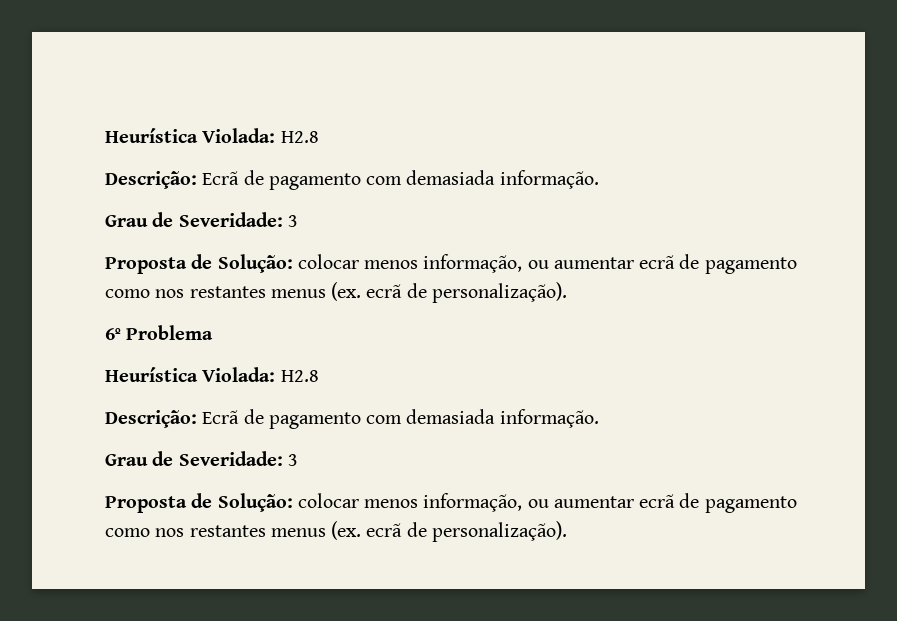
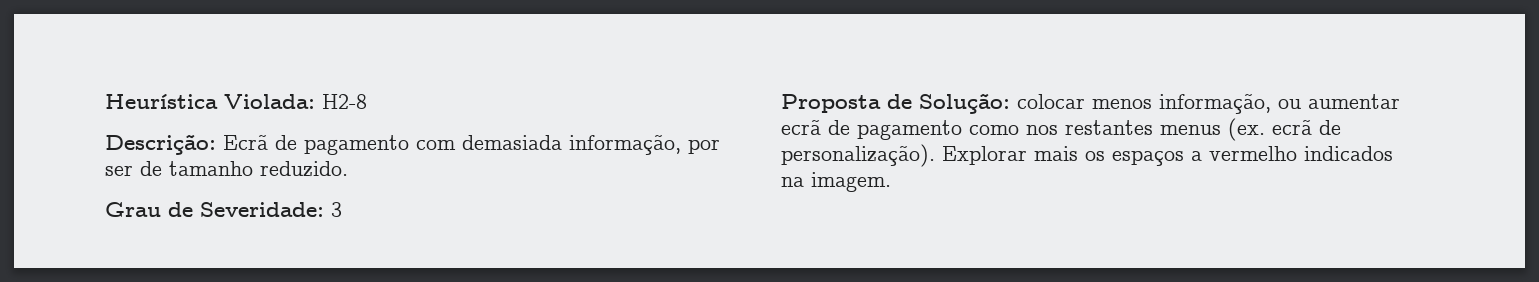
[105,128,319,143] [105,170,599,190] Heurística Violada: H2.8 // Descrição: Ecrã de pagamento com demasiada informação. -> [105,94,367,109] [105,134,720,155] [105,161,348,177] Heurística Violada: H2-8 // Descrição: Ecrã de pagamento com demasiada informação, por ser de tamanho reduzido.
[105,325,214,340] [105,367,319,382] [105,409,599,429] [105,451,298,466] [105,493,797,513] [105,521,567,542] // 6º Problema // Heurística Violada: H2.8 // Descrição: Ecrã de pagamento com demasiada informação. // Grau de Severidade: 3 // Proposta de Solução: colocar menos informação, ou aumentar ecrã de pagamento como nos restantes menus (ex. ecrã de personalização). -> [942,146,1393,166] [781,172,891,192] Explorar mais os espaços a vermelho indicados na imagem.

